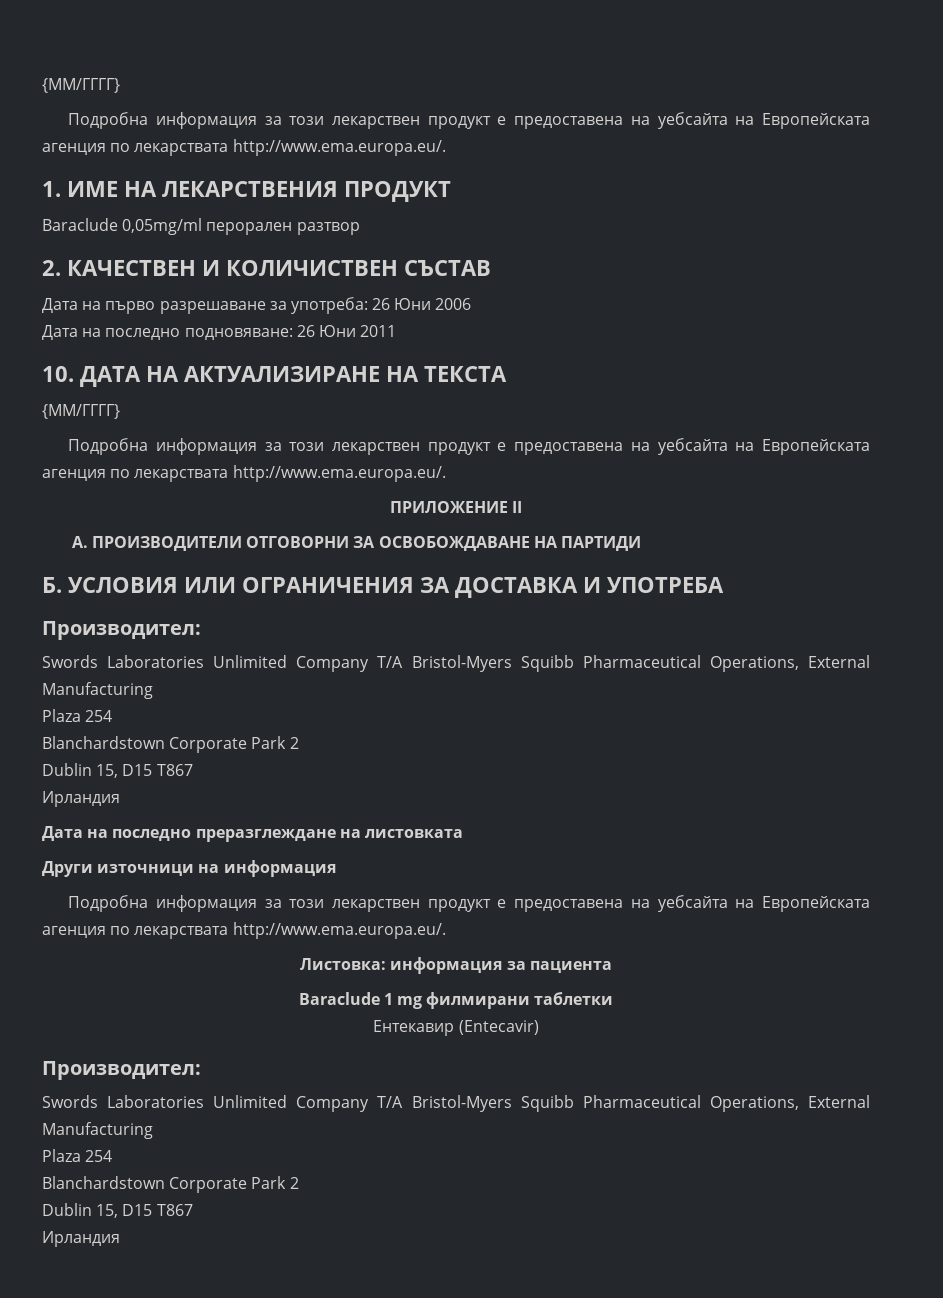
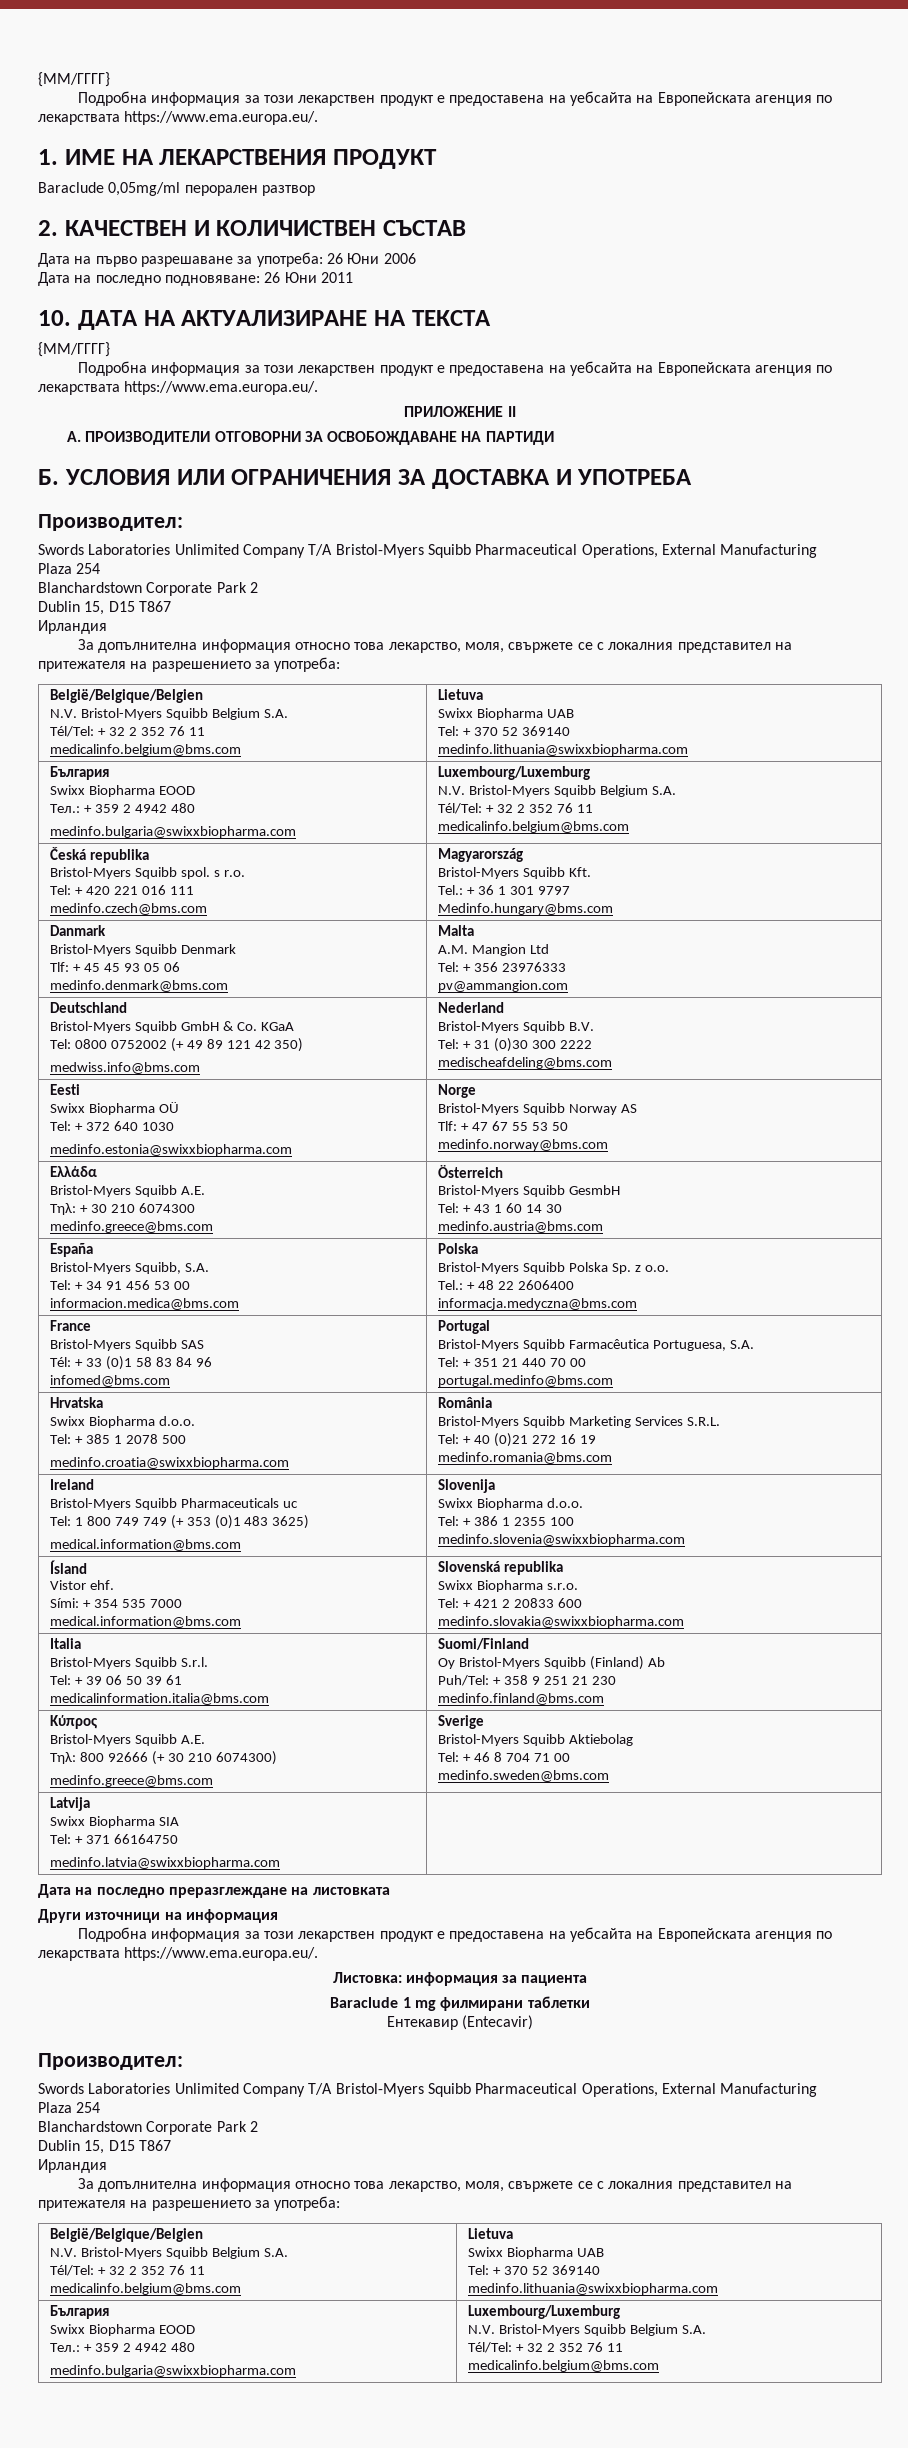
[232,139,446,156] http://www.ema.europa.eu/. -> [124,111,319,125] https://www.ema.europa.eu/.
[232,465,446,482] http://www.ema.europa.eu/. -> [124,381,319,395] https://www.ema.europa.eu/.
(120, 799) none -> [78,639,792,653] [38,657,341,672] [50,689,204,703] [50,708,288,720] [50,726,205,737] [50,744,242,756] [438,689,484,700] [438,708,575,720] [438,726,570,736] [438,744,689,756] [50,766,110,780] [50,785,196,797] [50,803,195,813] [50,826,297,838] [438,766,591,780] [438,785,676,797] [438,803,593,814] [438,821,630,833] [50,847,150,863] [50,867,245,879] [50,885,194,895] [50,903,208,915] [438,848,524,862] [438,867,592,879] [438,885,570,895] [438,903,614,915] [50,925,107,936] [50,944,237,956] [50,962,180,972] [50,980,229,992] [438,925,475,936] [438,944,550,956] [438,962,566,972] [438,980,569,992] [50,1002,128,1013] [50,1021,294,1033] [50,1038,304,1052] [50,1062,201,1074] [438,1002,505,1013] [438,1021,595,1033] [438,1038,592,1052] [438,1057,613,1069] [50,1084,81,1095] [50,1102,180,1115] [50,1121,174,1131] [50,1144,293,1156] [438,1084,477,1098] [438,1103,637,1115] [438,1121,568,1131] [438,1139,609,1151] [50,1166,98,1177] [50,1185,206,1197] [50,1203,195,1215] [50,1221,214,1233] [438,1165,504,1178] [438,1185,621,1197] [438,1203,562,1213] [438,1221,604,1233] [50,1243,94,1257] [50,1262,210,1274] [50,1280,190,1290] [50,1298,240,1310] [438,1243,479,1254] [438,1262,669,1274] [438,1280,574,1290] [438,1298,638,1310] [50,1320,92,1331] [50,1339,205,1351] [50,1356,212,1370] [50,1375,171,1387] [438,1320,491,1334] [438,1339,754,1351] [438,1357,586,1367] [438,1375,614,1387] [50,1397,104,1408] [50,1416,196,1428] [50,1434,186,1444] [50,1457,290,1469] [438,1397,493,1408] [438,1416,720,1428] [438,1433,596,1447] [438,1452,613,1464] [50,1479,95,1490] [50,1498,298,1510] [50,1515,310,1529] [50,1539,242,1551] [438,1479,496,1493] [438,1498,584,1510] [438,1516,574,1526] [438,1534,686,1546] [50,1560,88,1574] [50,1580,115,1590] [50,1598,182,1608] [50,1616,242,1628] [438,1561,564,1575] [438,1580,579,1592] [438,1598,582,1608] [438,1616,685,1628] [50,1638,82,1649] [50,1657,209,1669] [50,1675,182,1685] [50,1693,270,1705] [438,1638,530,1650] [438,1656,665,1670] [438,1675,616,1686] [438,1693,605,1705] [50,1715,99,1729] [50,1734,206,1746] [50,1751,277,1765] [50,1775,214,1787] [438,1715,485,1729] [438,1734,634,1746] [438,1752,570,1762] [438,1770,610,1782] [50,1797,91,1811] [50,1816,180,1828] [50,1834,178,1844] [50,1857,281,1869] // За допълнителна информация относно това лекарствo, моля, свържете се с локалния представител на притежателя на разрешението за употреба: // België/Belgique/Belgien // N.V. Bristol-Myers Squibb Belgium S.A. // Tél/Tel: + 32 2 352 76 11 // medicalinfo.belgium@bms.com | Lietuva // Swixx Biopharma UAB // Tel: + 370 52 369140 // medinfo.lithuania@swixxbiopharma.com // България // Swixx Biopharma EOOD // Teл.: + 359 2 4942 480 // medinfo.bulgaria@swixxbiopharma.com | Luxembourg/Luxemburg // N.V. Bristol-Myers Squibb Belgium S.A. // Tél/Tel: + 32 2 352 76 11 // medicalinfo.belgium@bms.com // Česká republika // Bristol-Myers Squibb spol. s r.o. // Tel: + 420 221 016 111 // medinfo.czech@bms.com | Magyarország // Bristol-Myers Squibb Kft. // Tel.: + 36 1 301 9797 // Medinfo.hungary@bms.com // Danmark // Bristol-Myers Squibb Denmark // Tlf: + 45 45 93 05 06 // medinfo.denmark@bms.com | Malta // A.M. Mangion Ltd // Tel: + 356 23976333 // pv@ammangion.com // Deutschland // Bristol-Myers Squibb GmbH & Co. KGaA // Tel: 0800 0752002 (+ 49 89 121 42 350) // medwiss.info@bms.com | Nederland // Bristol-Myers Squibb B.V. // Tel: + 31 (0)30 300 2222 // medischeafdeling@bms.com // Eesti // Swixx Biopharma OÜ // Tel: + 372 640 1030 // medinfo.estonia@swixxbiopharma.com | Norge // Bristol-Myers Squibb Norway AS // Tlf: + 47 67 55 53 50 // medinfo.norway@bms.com // Ελλάδα // Bristol-Myers Squibb A.E. // Τηλ: + 30 210 6074300 // medinfo.greece@bms.com | Österreich // Bristol-Myers Squibb GesmbH // Tel: + 43 1 60 14 30 // medinfo.austria@bms.com // España // Bristol-Myers Squibb, S.A. // Tel: + 34 91 456 53 00 // informacion.medica@bms.com | Polska // Bristol-Myers Squibb Polska Sp. z o.o. // Tel.: + 48 22 2606400 // informacja.medyczna@bms.com // France // Bristol-Myers Squibb SAS // Tél: + 33 (0)1 58 83 84 96 // infomed@bms.com | Portugal // Bristol-Myers Squibb Farmacêutica Portuguesa, S.A. // Tel: + 351 21 440 70 00 // portugal.medinfo@bms.com // Hrvatska // Swixx Biopharma d.o.o. // Tel: + 385 1 2078 500 // medinfo.croatia@swixxbiopharma.com | România // Bristol-Myers Squibb Marketing Services S.R.L. // Tel: + 40 (0)21 272 16 19 // medinfo.romania@bms.com // Ireland // Bristol-Myers Squibb Pharmaceuticals uc // Tel: 1 800 749 749 (+ 353 (0)1 483 3625) // medical.information@bms.com | Slovenija // Swixx Biopharma d.o.o. // Tel: + 386 1 2355 100 // medinfo.slovenia@swixxbiopharma.com // Ísland // Vistor ehf. // Sími: + 354 535 7000 // medical.information@bms.com | Slovenská republika // Swixx Biopharma s.r.o. // Tel: + 421 2 20833 600 // medinfo.slovakia@swixxbiopharma.com // Italia // Bristol-Myers Squibb S.r.l. // Tel: + 39 06 50 39 61 // medicalinformation.italia@bms.com | Suomi/Finland // Oy Bristol-Myers Squibb (Finland) Ab // Puh/Tel: + 358 9 251 21 230 // medinfo.finland@bms.com // Κύπρος // Bristol-Myers Squibb A.E. // Τηλ: 800 92666 (+ 30 210 6074300) // medinfo.greece@bms.com | Sverige // Bristol-Myers Squibb Aktiebolag // Tel: + 46 8 704 71 00 // medinfo.sweden@bms.com // Latvija // Swixx Biopharma SIA // Tel: + 371 66164750 // medinfo.latvia@swixxbiopharma.com |
[232,922,446,939] http://www.ema.europa.eu/. -> [124,1947,319,1961] https://www.ema.europa.eu/.
(120, 1239) none -> [78,2178,792,2192] [38,2196,341,2211] [50,2228,204,2242] [50,2247,288,2259] [50,2265,205,2276] [50,2283,242,2295] [468,2228,514,2239] [468,2247,605,2259] [468,2265,600,2275] [468,2283,719,2295] [50,2305,110,2319] [50,2324,196,2336] [50,2342,195,2352] [50,2365,297,2377] [468,2305,621,2319] [468,2324,706,2336] [468,2342,623,2353] [468,2360,660,2372] // За допълнителна информация относно това лекарствo, моля, свържете се с локалния представител на притежателя на разрешението за употреба: // België/Belgique/Belgien // N.V. Bristol-Myers Squibb Belgium S.A. // Tél/Tel: + 32 2 352 76 11 // medicalinfo.belgium@bms.com | Lietuva // Swixx Biopharma UAB // Tel: + 370 52 369140 // medinfo.lithuania@swixxbiopharma.com // България // Swixx Biopharma EOOD // Teл.: + 359 2 4942 480 // medinfo.bulgaria@swixxbiopharma.com | Luxembourg/Luxemburg // N.V. Bristol-Myers Squibb Belgium S.A. // Tél/Tel: + 32 2 352 76 11 // medicalinfo.belgium@bms.com

